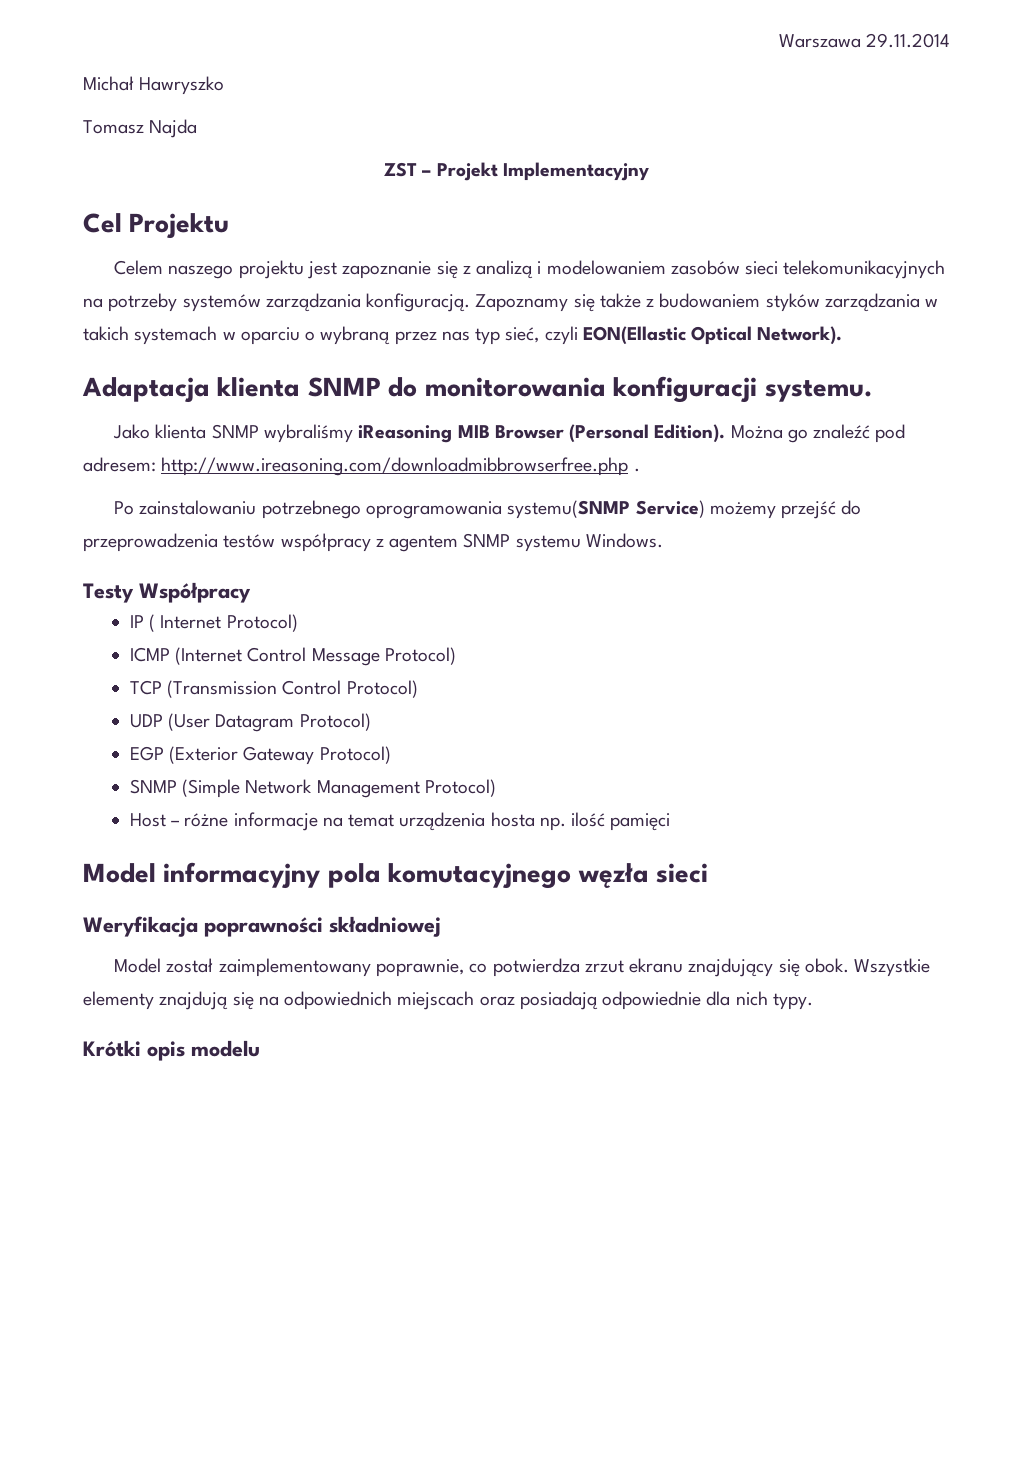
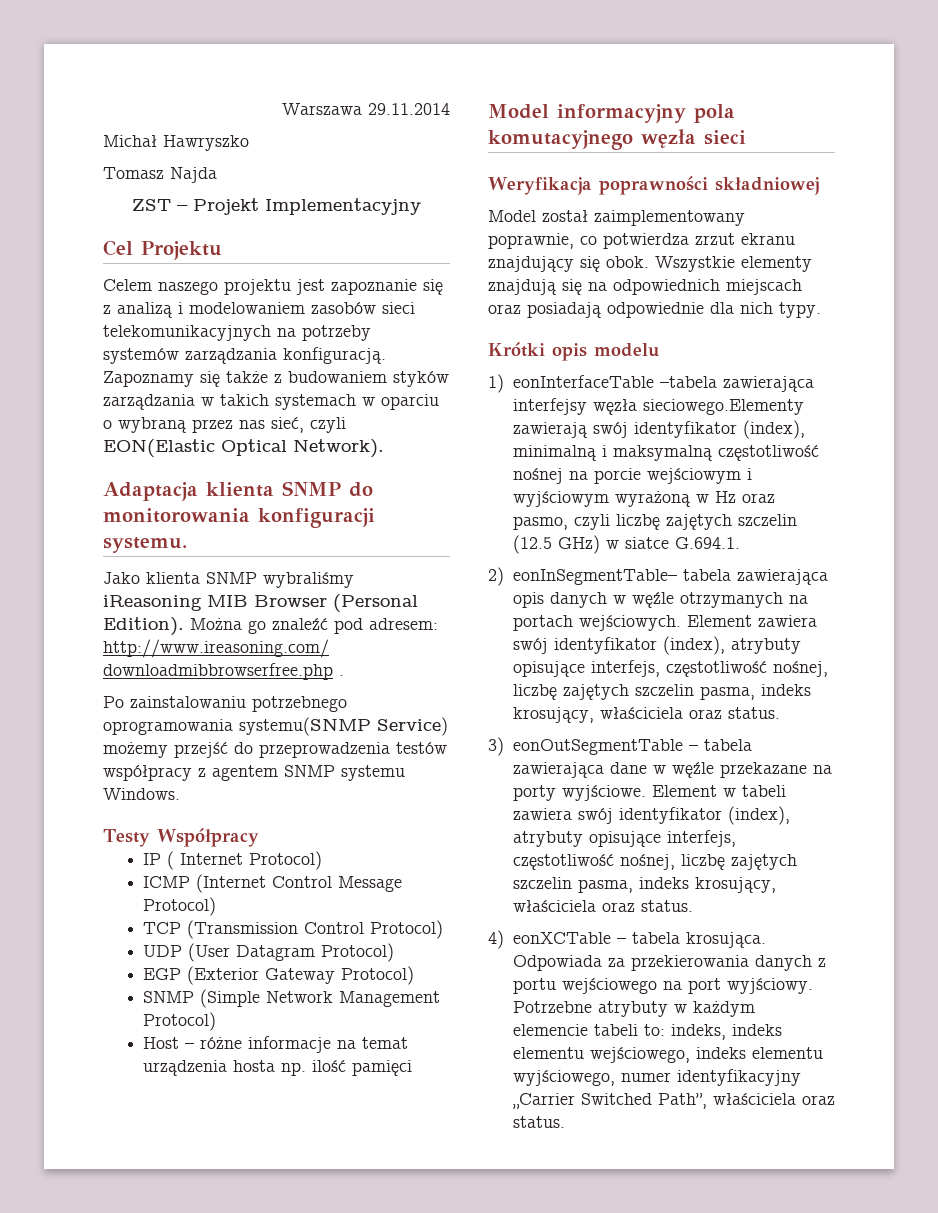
[475,328,501,345] typ -> (265, 424) none
[582,326,686,345] EON(Ellastic -> [103,439,215,457] EON(Elastic
(260, 1048) none -> [488,374,814,393] [512,398,804,415] [512,420,805,439] [512,445,819,461] [512,468,752,484] [512,491,775,507] [512,514,797,530] [512,535,740,554] [488,567,828,586] [512,592,808,608] [512,615,817,631] [512,636,801,655] [512,660,828,677] [512,684,811,700] [512,707,780,723] [488,737,752,756] [512,762,832,778] [512,785,786,801] [512,806,790,825] [512,830,736,847] [512,854,797,870] [512,877,776,893] [512,900,693,912] [488,930,766,949] [512,955,826,971] [512,978,813,994] [512,1001,755,1017] [512,1024,782,1040] [512,1047,823,1063] [512,1069,801,1086] [512,1093,835,1109] [512,1116,565,1128] // 1) eonInterfaceTable –tabela zawierająca interfejsy węzła sieciowego.Elementy zawierają swój identyfikator (index), minimalną i maksymalną częstotliwość nośnej na porcie wejściowym i wyjściowym wyrażoną w Hz oraz pasmo, czyli liczbę zajętych szczelin (12.5 GHz) w siatce G.694.1. // 2) eonInSegmentTable– tabela zawierająca opis danych w węźle otrzymanych na portach wejściowych. Element zawiera swój identyfikator (index), atrybuty opisujące interfejs, częstotliwość nośnej, liczbę zajętych szczelin pasma, indeks krosujący, właściciela oraz status. // 3) eonOutSegmentTable – tabela zawierająca dane w węźle przekazane na porty wyjściowe. Element w tabeli zawiera swój identyfikator (index), atrybuty opisujące interfejs, częstotliwość nośnej, liczbę zajętych szczelin pasma, indeks krosujący, właściciela oraz status. // 4) eonXCTable – tabela krosująca. Odpowiada za przekierowania danych z portu wejściowego na port wyjściowy. Potrzebne atrybuty w każdym elemencie tabeli to: indeks, indeks elementu wejściowego, indeks elementu wyjściowego, numer identyfikacyjny „Carrier Switched Path”, właściciela oraz status.

